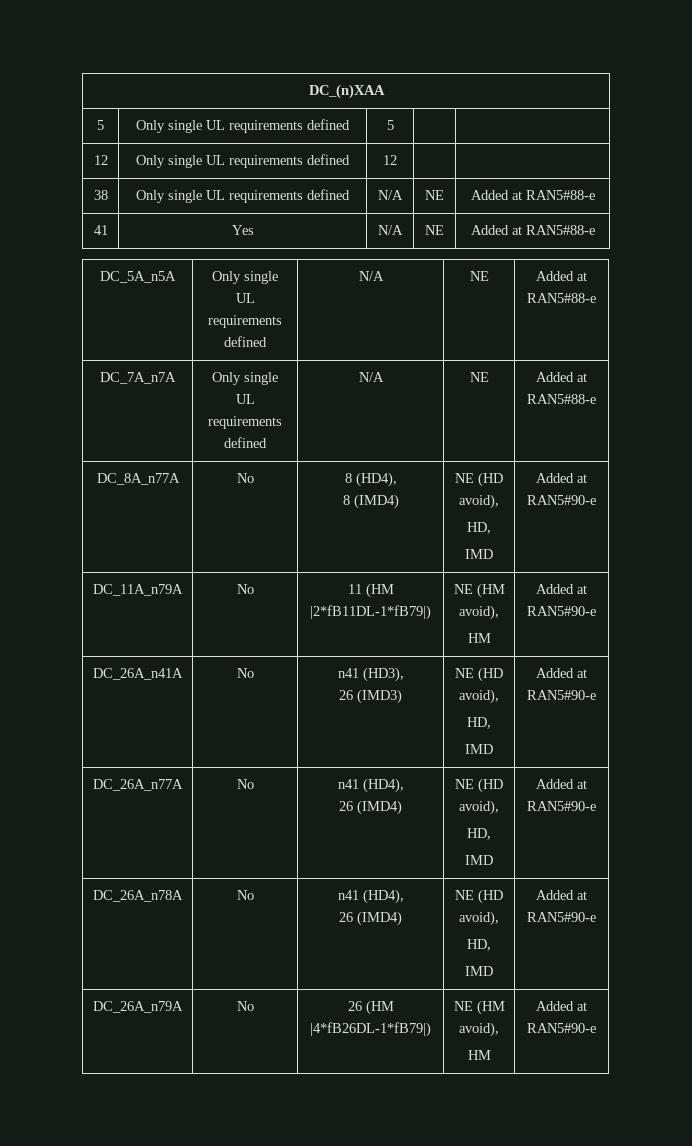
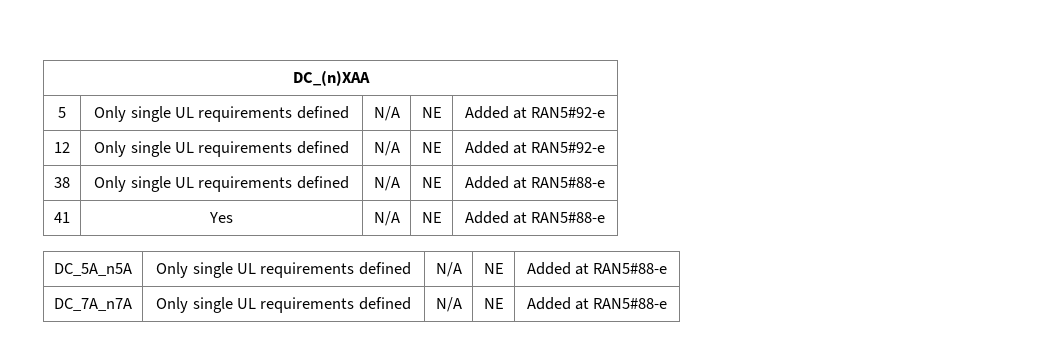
[386,120,394,130] 5 | | -> [373,106,400,121] [421,107,442,118] [464,106,606,119] N/A | NE | Added at RAN5#92-e
[383,155,397,165] 12 | | -> [373,141,400,156] [421,142,442,153] [464,141,606,154] N/A | NE | Added at RAN5#92-e
[96,473,180,485] [236,473,254,483] [344,472,397,487] [342,494,399,509] [455,472,503,487] [459,494,499,509] [467,522,491,534] [465,549,493,559] [536,473,587,483] [527,495,596,505] [93,584,183,596] [236,584,254,594] [347,583,394,598] [310,605,431,620] [453,583,505,598] [459,605,499,620] [467,633,491,643] [536,584,587,594] [527,606,596,616] [93,668,183,680] [236,668,254,678] [337,667,404,682] [339,689,402,704] [455,667,503,682] [459,689,499,704] [467,717,491,729] [465,744,493,754] [536,668,587,678] [527,690,596,700] [93,779,183,791] [236,779,254,789] [337,778,404,793] [339,800,402,815] [455,778,503,793] [459,800,499,815] [467,828,491,840] [465,855,493,865] [536,779,587,789] [527,801,596,811] [93,890,183,902] [236,890,254,900] [337,889,404,904] [339,911,402,926] [455,889,503,904] [459,911,499,926] [467,939,491,951] [465,966,493,976] [536,890,587,900] [527,912,596,922] [93,1001,183,1013] [236,1001,254,1011] [347,1000,394,1015] [310,1022,431,1037] [453,1000,505,1015] [459,1022,499,1037] [467,1050,491,1060] [536,1001,587,1011] [527,1023,596,1033] // DC_8A_n77A | No | 8 (HD4), // 8 (IMD4) | NE (HD avoid), // HD, // IMD | Added at RAN5#90-e // DC_11A_n79A | No | 11 (HM |2*fB11DL-1*fB79|) | NE (HM avoid), // HM | Added at RAN5#90-e // DC_26A_n41A | No | n41 (HD3), // 26 (IMD3) | NE (HD avoid), // HD, // IMD | Added at RAN5#90-e // DC_26A_n77A | No | n41 (HD4), // 26 (IMD4) | NE (HD avoid), // HD, // IMD | Added at RAN5#90-e // DC_26A_n78A | No | n41 (HD4), // 26 (IMD4) | NE (HD avoid), // HD, // IMD | Added at RAN5#90-e // DC_26A_n79A | No | 26 (HM |4*fB26DL-1*fB79|) | NE (HM avoid), // HM | Added at RAN5#90-e -> (668, 303) none

